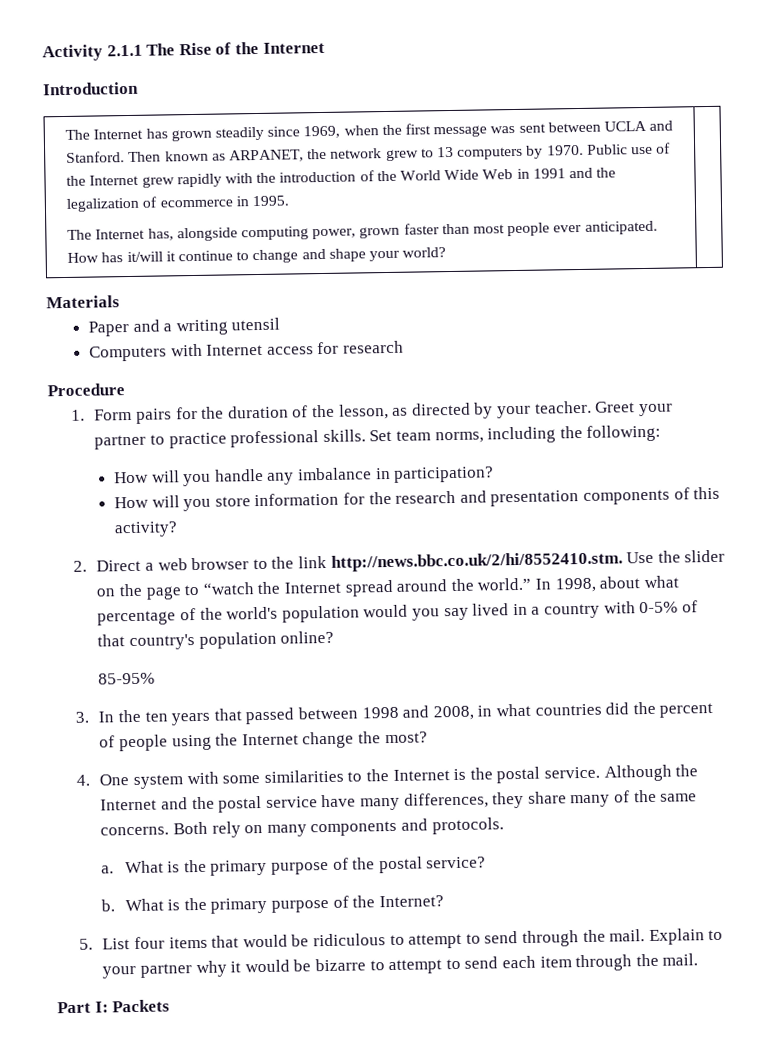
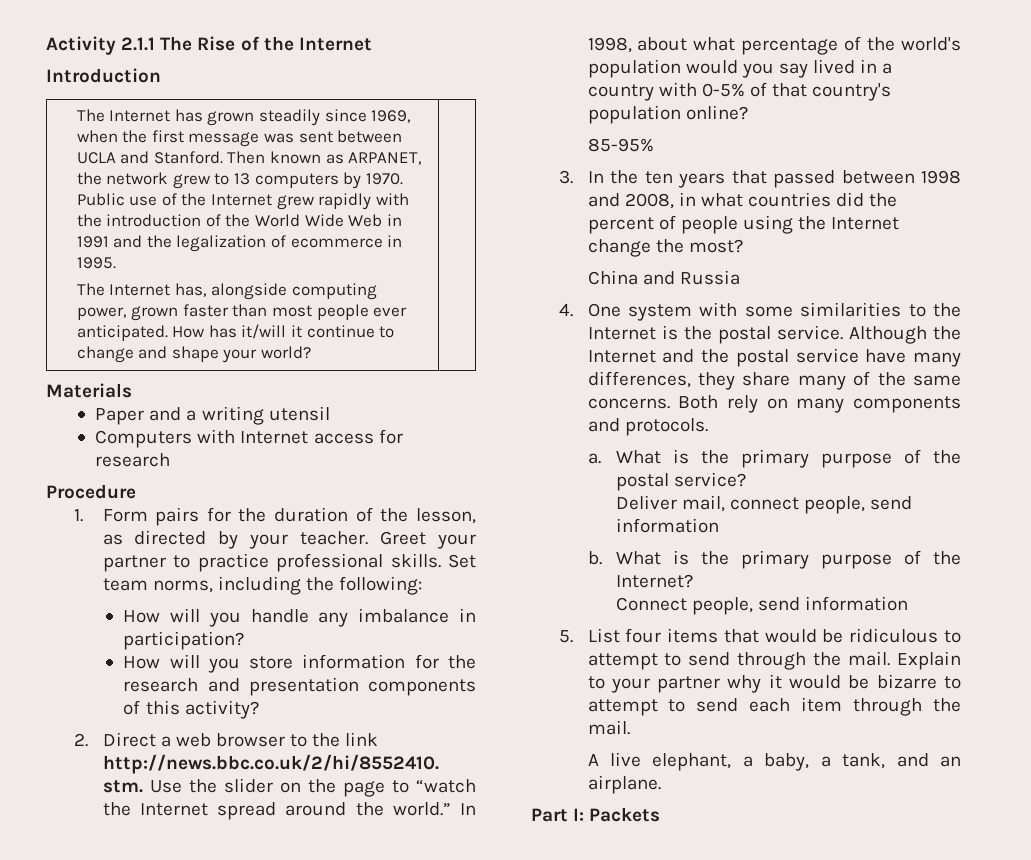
(428, 737) none -> [587,270,740,285] // China and Russia
(487, 862) none -> [615,495,913,514] [615,518,719,533] // Deliver mail, connect people, send information
(444, 901) none -> [615,596,909,615] // Connect people, send information
(699, 959) none -> [587,752,961,771] [587,775,661,794] // A live elephant, a baby, a tank, and an airplane.

